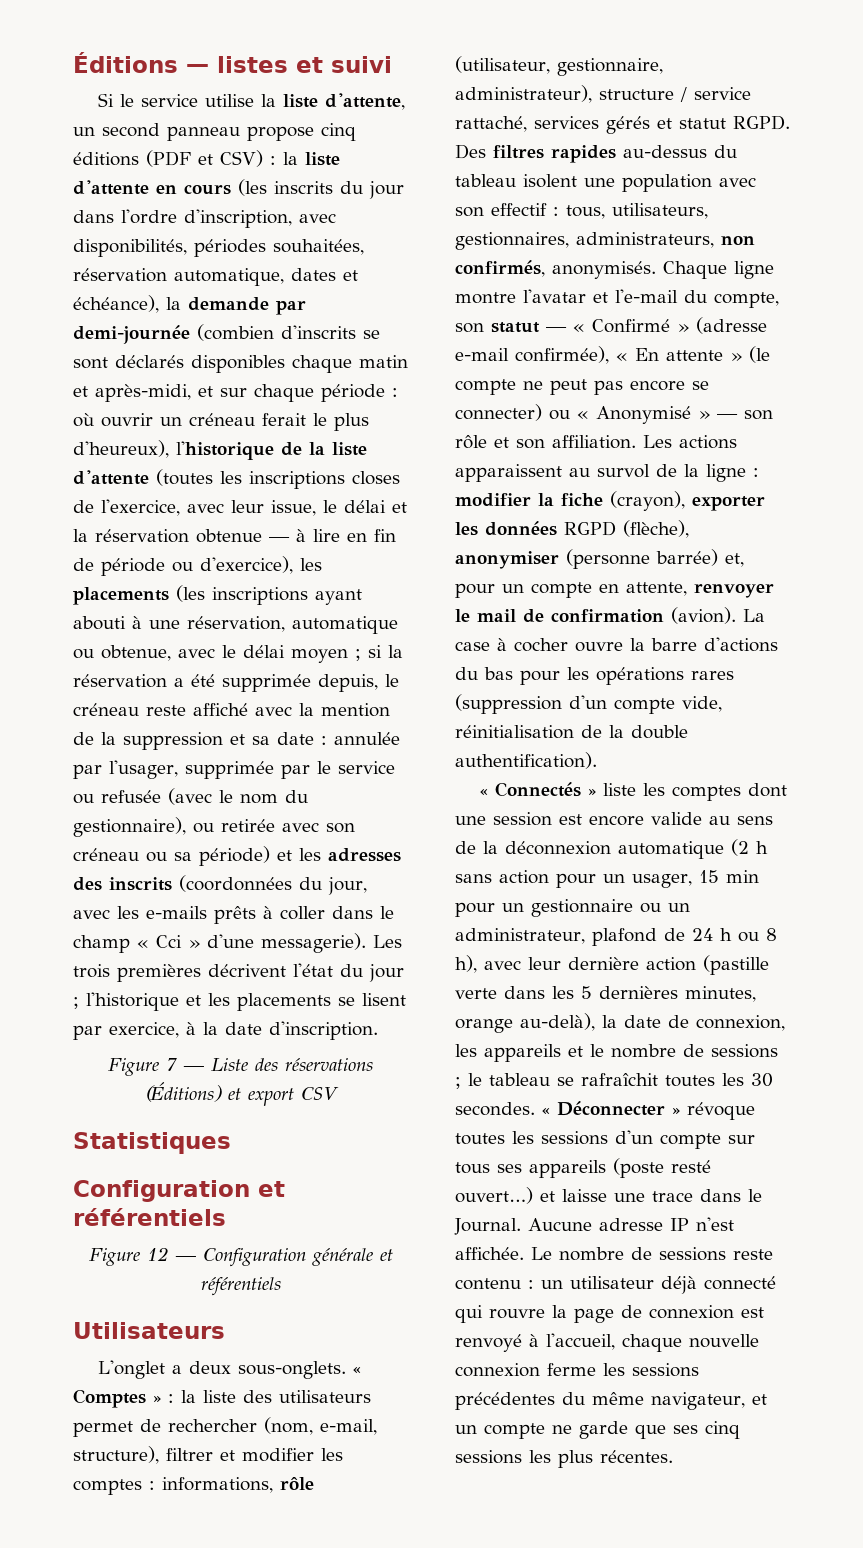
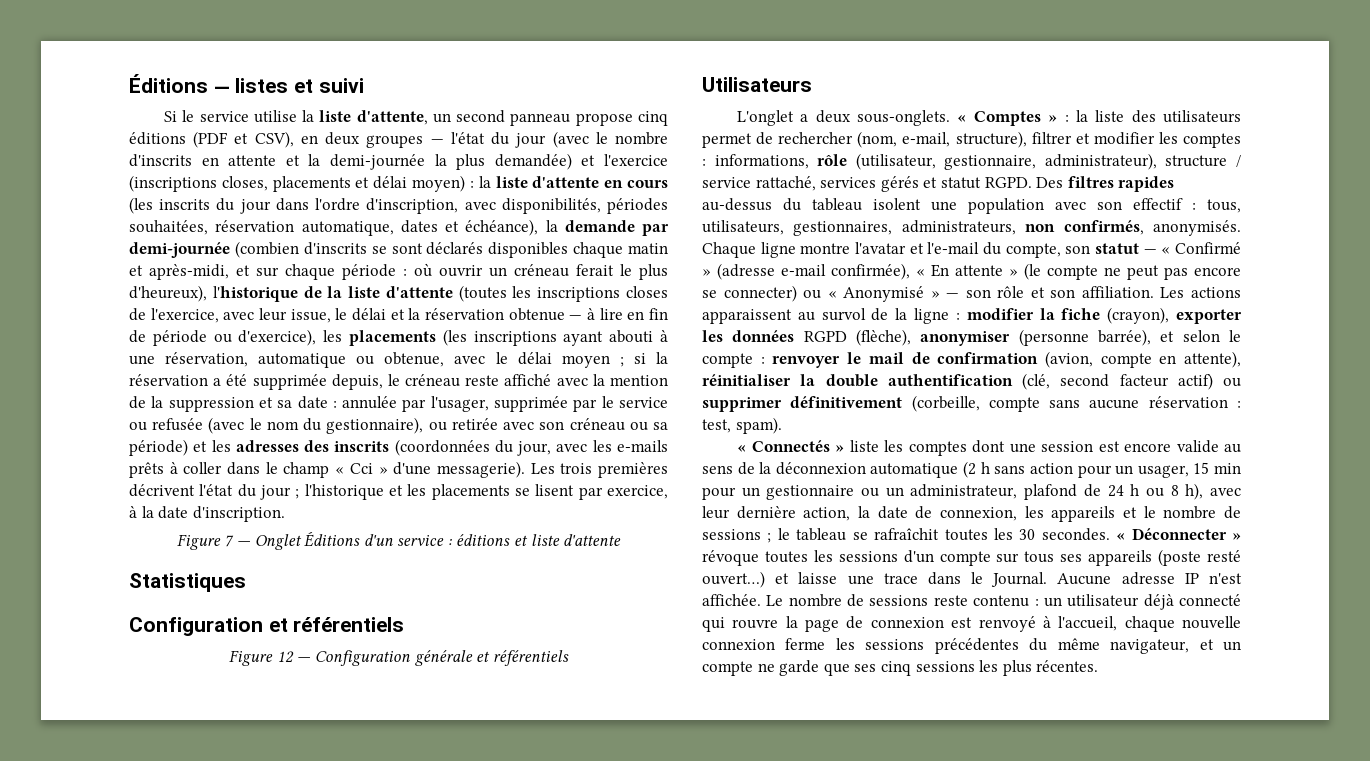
[220,150,263,167] CSV) -> [254,131,668,148] [129,153,669,170] [129,175,466,192] CSV), en deux groupes — l'état du jour (avec le nombre d'inscrits en attente et la demi-journée la plus demandée) et l'exercice (inscriptions closes, placements et délai moyen)
[211,1058,373,1071] [144,1082,339,1106] Liste des réservations (Éditions) et export CSV -> [254,531,622,550] Onglet Éditions d'un service : éditions et liste d'attente
[656,549,744,567] [455,582,687,598] barrée) et, pour un compte en attente, -> [1098,329,1241,346] [702,353,765,368] barrée), et selon le compte :
[671,607,765,624] [455,637,778,652] [455,667,734,685] [455,694,722,714] [455,725,688,739] [455,752,597,769] (avion). La case à cocher ouvre la barre d'actions du bas pour les opérations rares (suppression d'un compte vide, réinitialisation de la double authentification). -> [1044,351,1241,368] [702,373,1241,390] [702,395,1241,412] [702,417,782,434] (avion, compte en attente), réinitialiser la double authentification (clé, second facteur actif) ou supprimer définitivement (corbeille, compte sans aucune réservation : test, spam).
[646,955,769,975] [455,986,756,1002] [455,1013,595,1033] action (pastille verte dans les 5 dernières minutes, orange au-delà), -> [803,507,851,521] action,

